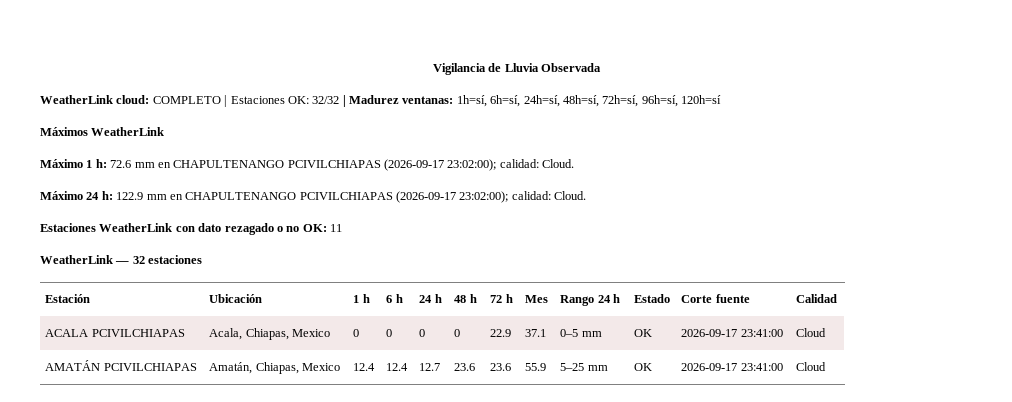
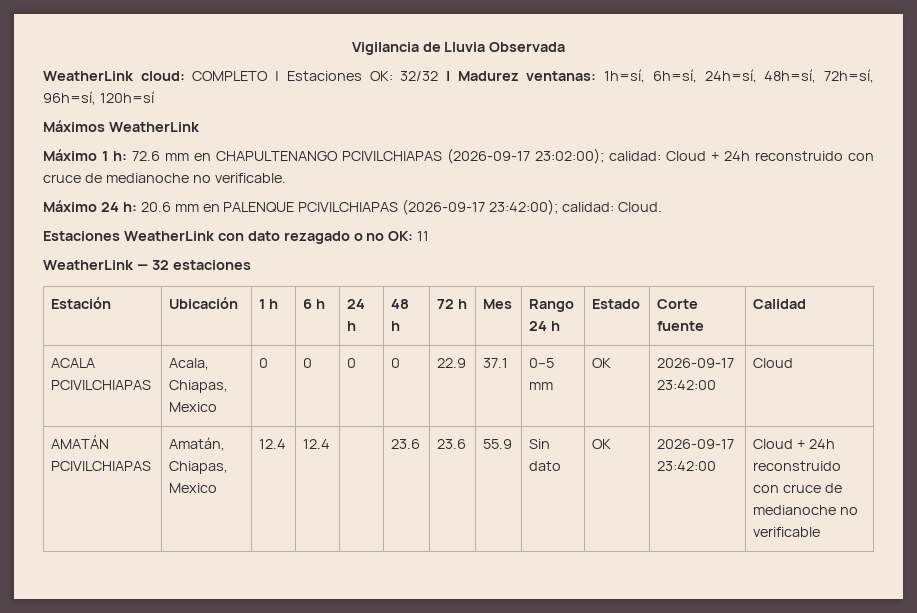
[542,159,575,168] Cloud. -> [666,151,874,161] [43,173,286,183] Cloud + 24h reconstruido con cruce de medianoche no verificable.
[116,191,509,203] 122.9 mm en CHAPULTENANGO PCIVILCHIAPAS (2026-09-17 23:02:00); -> [140,199,559,215] 20.6 mm en PALENQUE PCIVILCHIAPAS (2026-09-17 23:42:00);
[740,329,783,337] 23:41:00 -> [657,380,717,390] 23:42:00
[419,363,441,371] 12.7 -> (331, 444) none
[560,363,608,371] [634,363,653,371] [681,363,783,371] [796,362,827,371] 5–25 mm | OK | 2026-09-17 23:41:00 | Cloud -> [529,439,551,449] [529,461,562,471] [592,439,612,449] [657,439,735,449] [657,461,717,471] [753,439,835,449] [753,461,842,471] [753,483,842,493] [753,505,858,515] [753,527,821,537] Sin dato | OK | 2026-09-17 23:42:00 | Cloud + 24h reconstruido con cruce de medianoche no verificable

